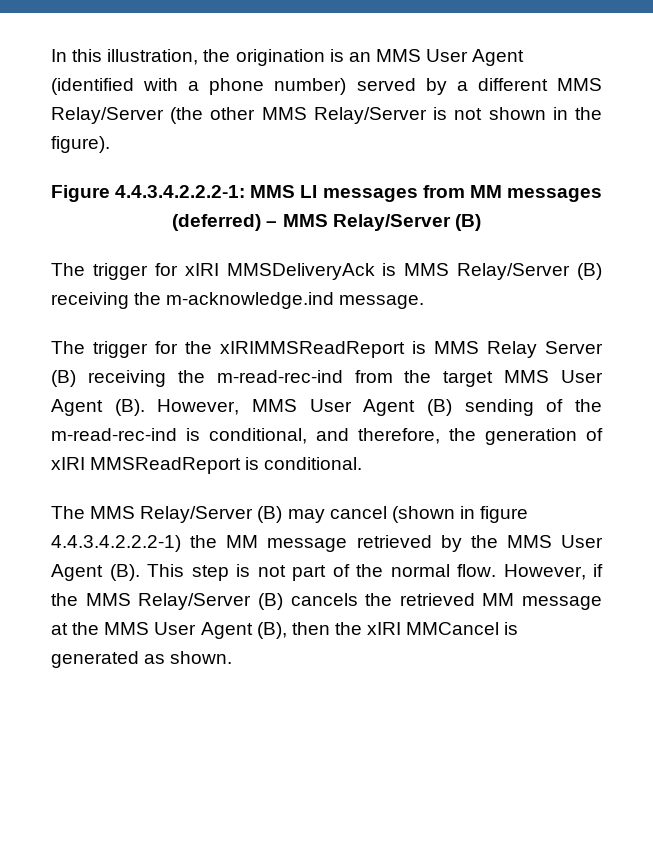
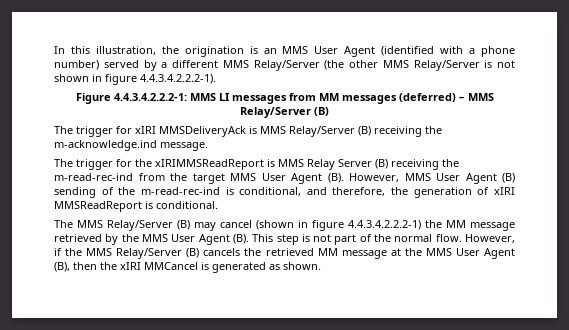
[575,107,602,120] [51,136,110,153] the figure). -> [105,74,216,85] figure 4.4.3.4.2.2.2-1).

